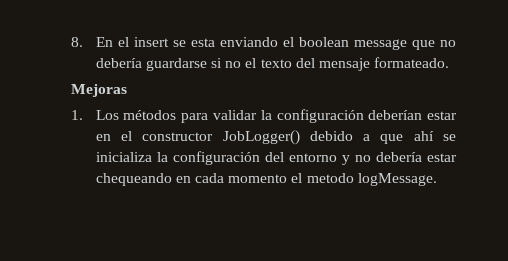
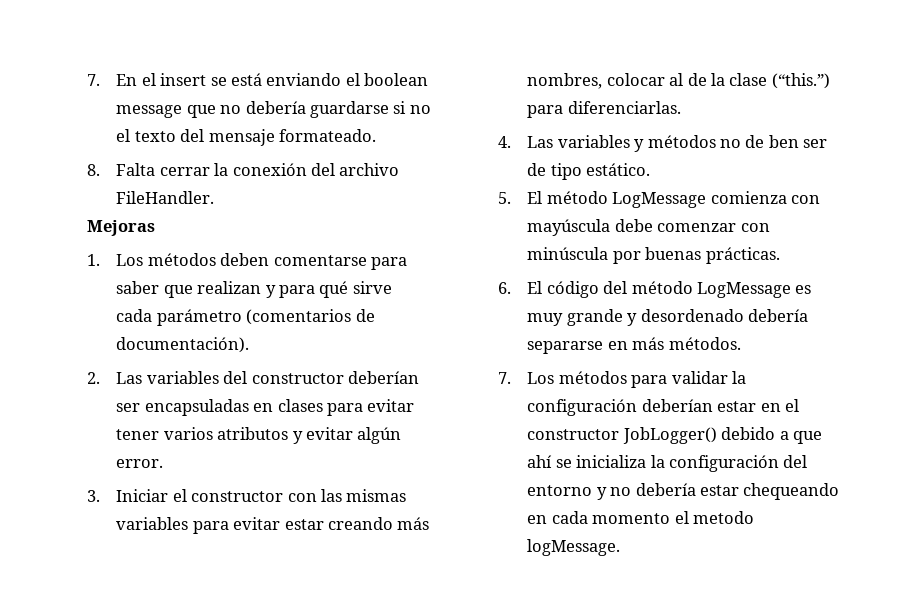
[70,37,83,47] 8. -> [86,74,100,86] 7.
[190,38,215,47] esta -> [230,73,262,86] está
[70,84,127,97] [70,110,83,120] Mejoras // 1. -> [86,163,400,176] [116,191,215,204] [86,220,155,236] [86,253,407,270] [116,281,392,298] [116,309,375,326] [116,337,250,353] [86,371,419,384] [116,399,415,416] [116,427,402,444] [116,459,164,468] [86,489,407,502] [116,517,430,534] [527,73,830,89] [527,101,681,118] [497,135,828,152] [527,163,651,180] [497,191,820,208] [527,219,770,236] [527,247,780,264] [497,281,812,298] [527,309,808,326] [527,337,741,354] [497,372,511,384] 8. Falta cerrar la conexión del archivo FileHandler. // Mejoras // 1. Los métodos deben comentarse para saber que realizan y para qué sirve cada parámetro (comentarios de documentación). // 2. Las variables del constructor deberían ser encapsuladas en clases para evitar tener varios atributos y evitar algún error. // 3. Iniciar el constructor con las mismas variables para evitar estar creando más nombres, colocar al de la clase (“this.”) para diferenciarlas. // 4. Las variables y métodos no de ben ser de tipo estático. // 5. El método LogMessage comienza con mayúscula debe comenzar con minúscula por buenas prácticas. // 6. El código del método LogMessage es muy grande y desordenado debería separarse en más métodos. // 7.

